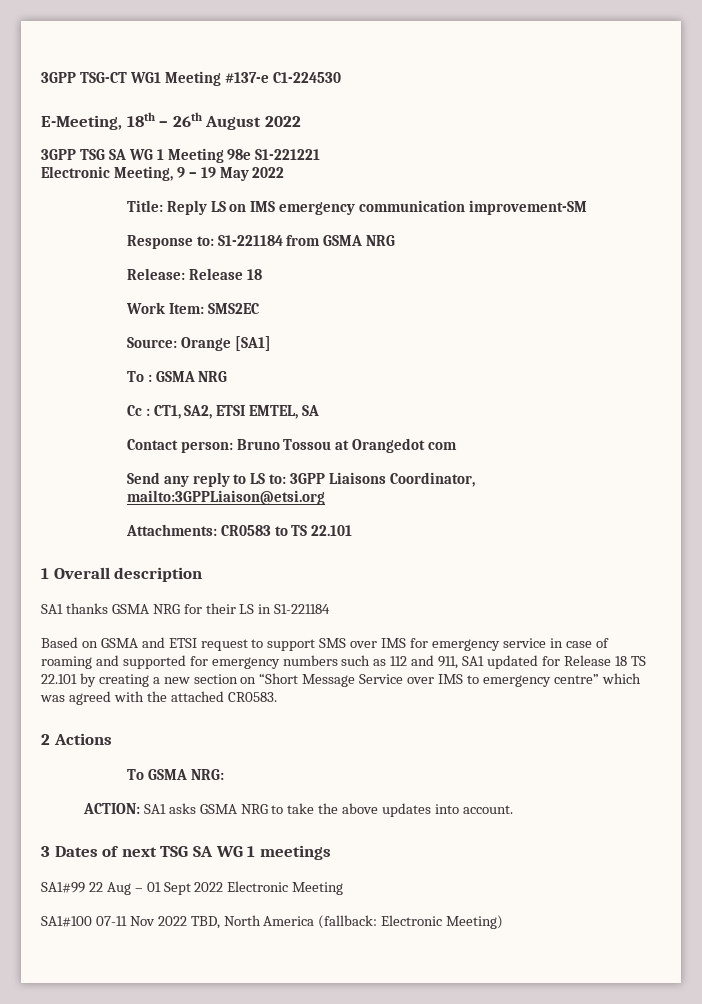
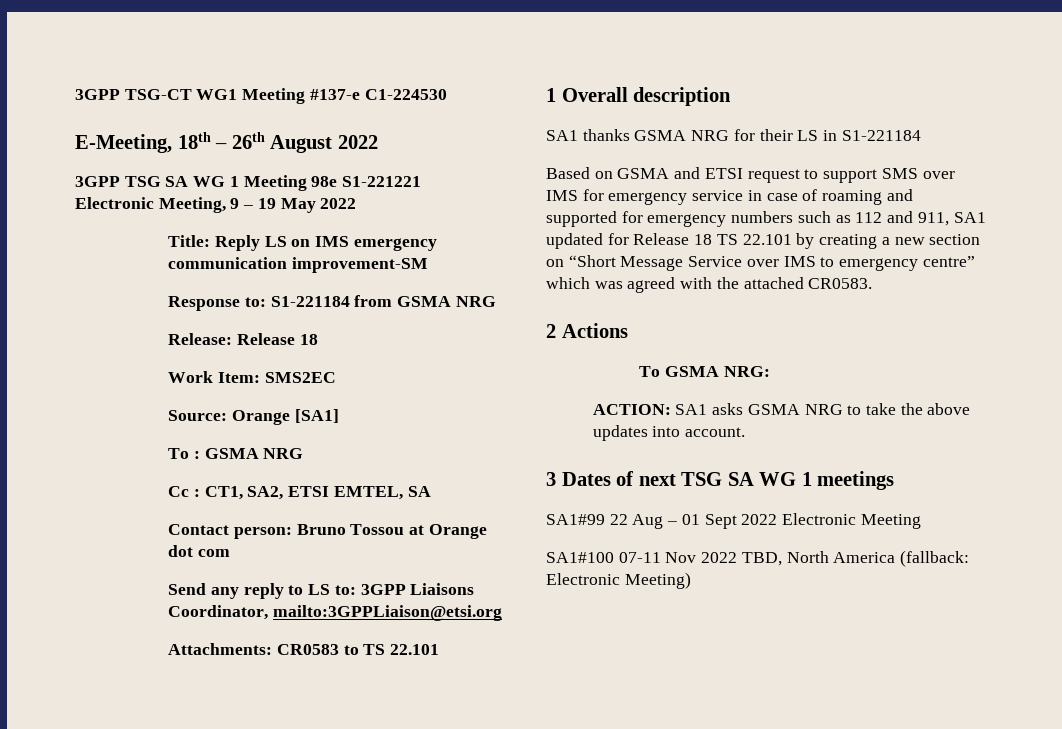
[352,438,426,453] Orangedot -> [428,524,487,539] [168,545,194,557] Orange dot

